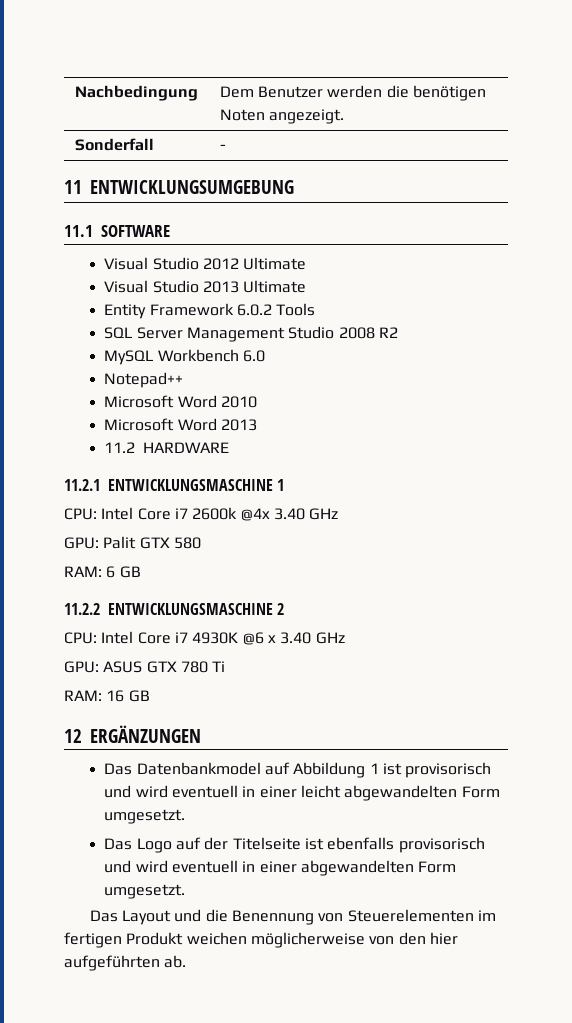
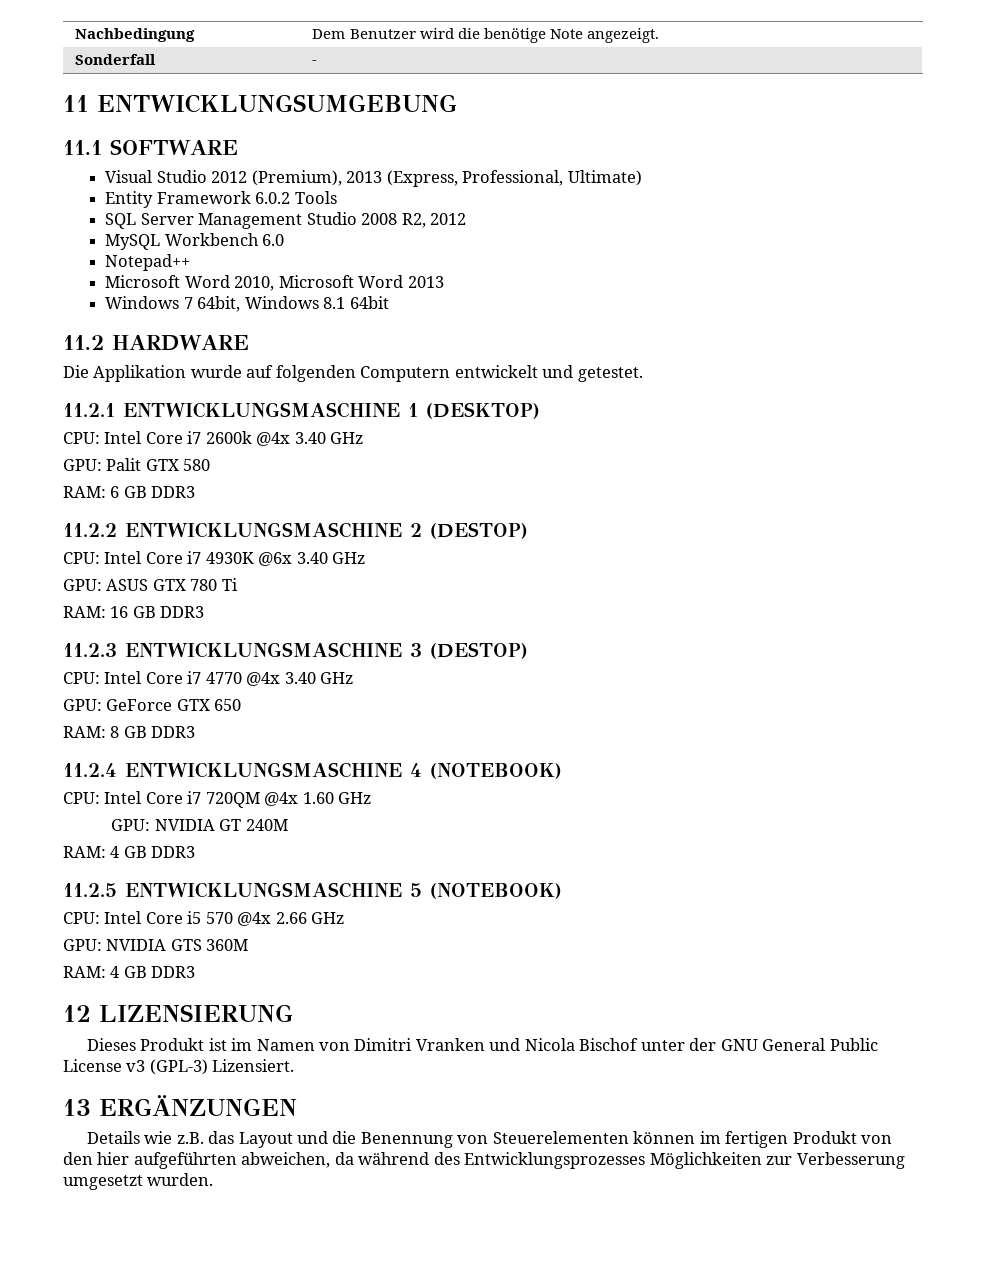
[327,85,486,101] [219,109,265,121] werden die benötigen Noten -> [419,28,583,43] wird die benötige Note
[243,257,307,270] [104,280,307,293] Ultimate // Visual Studio 2013 Ultimate -> [251,170,642,187] (Premium), 2013 (Express, Professional, Ultimate)
[378,327,398,338] R2 -> [401,213,467,228] R2, 2012
[221,396,258,408] 2010 // -> [234,276,275,291] 2010,
[104,442,230,453] 11.2 HARDWARE -> [105,296,389,312] [63,335,250,351] [63,365,643,382] Windows 7 64bit, Windows 8.1 64bit // 11.2 HARDWARE // Die Applikation wurde auf folgenden Computern entwickelt und getestet.
(285, 485) none -> [426,402,541,419] (DESKTOP)
(141, 572) none -> [151,486,196,498] DDR3
(285, 609) none -> [430,522,529,539] (DESTOP)
[242,632,276,645] @6 x -> [258,552,293,566] @6x
[64,725,201,743] [104,762,492,778] [104,785,500,801] [104,809,186,824] [104,837,485,853] [104,860,457,876] [104,884,186,899] [89,910,118,922] // 12 ERGÄNZUNGEN // Das Datenbankmodel auf Abbildung 1 ist provisorisch und wird eventuell in einer leicht abgewandelten Form umgesetzt. // Das Logo auf der Titelseite ist ebenfalls provisorisch und wird eventuell in einer abgewandelten Form umgesetzt. // Das -> [160,606,205,618] [63,642,529,659] [63,671,354,686] [63,699,242,711] [63,726,196,738] [63,762,563,779] [63,791,372,808] [111,819,288,831] [63,846,196,858] [63,882,563,899] [63,911,345,926] [63,939,249,951] [63,966,196,978] [63,1004,294,1022] [86,1038,878,1051] [63,1059,295,1075] [63,1095,298,1116] [86,1131,235,1144] DDR3 // 11.2.3 ENTWICKLUNGSMASCHINE 3 (DESTOP) // CPU: Intel Core i7 4770 @4x 3.40 GHz // GPU: GeForce GTX 650 // RAM: 8 GB DDR3 // 11.2.4 ENTWICKLUNGSMASCHINE 4 (NOTEBOOK) // CPU: Intel Core i7 720QM @4x 1.60 GHz // GPU: NVIDIA GT 240M // RAM: 4 GB DDR3 // 11.2.5 ENTWICKLUNGSMASCHINE 5 (NOTEBOOK) // CPU: Intel Core i5 570 @4x 2.66 GHz // GPU: NVIDIA GTS 360M // RAM: 4 GB DDR3 // 12 LIZENSIERUNG // Dieses Produkt ist im Namen von Dimitri Vranken und Nicola Bischof unter der GNU General Public License v3 (GPL-3) Lizensiert. // 13 ERGÄNZUNGEN // Details wie z.B. das
(474, 915) none -> [633,1131,696,1144] können
[186,932,365,948] weichen möglicherweise -> (857, 1137) none
[164,955,187,968] ab. -> [241,1152,905,1169] [63,1173,214,1190] abweichen, da während des Entwicklungsprozesses Möglichkeiten zur Verbesserung umgesetzt wurden.

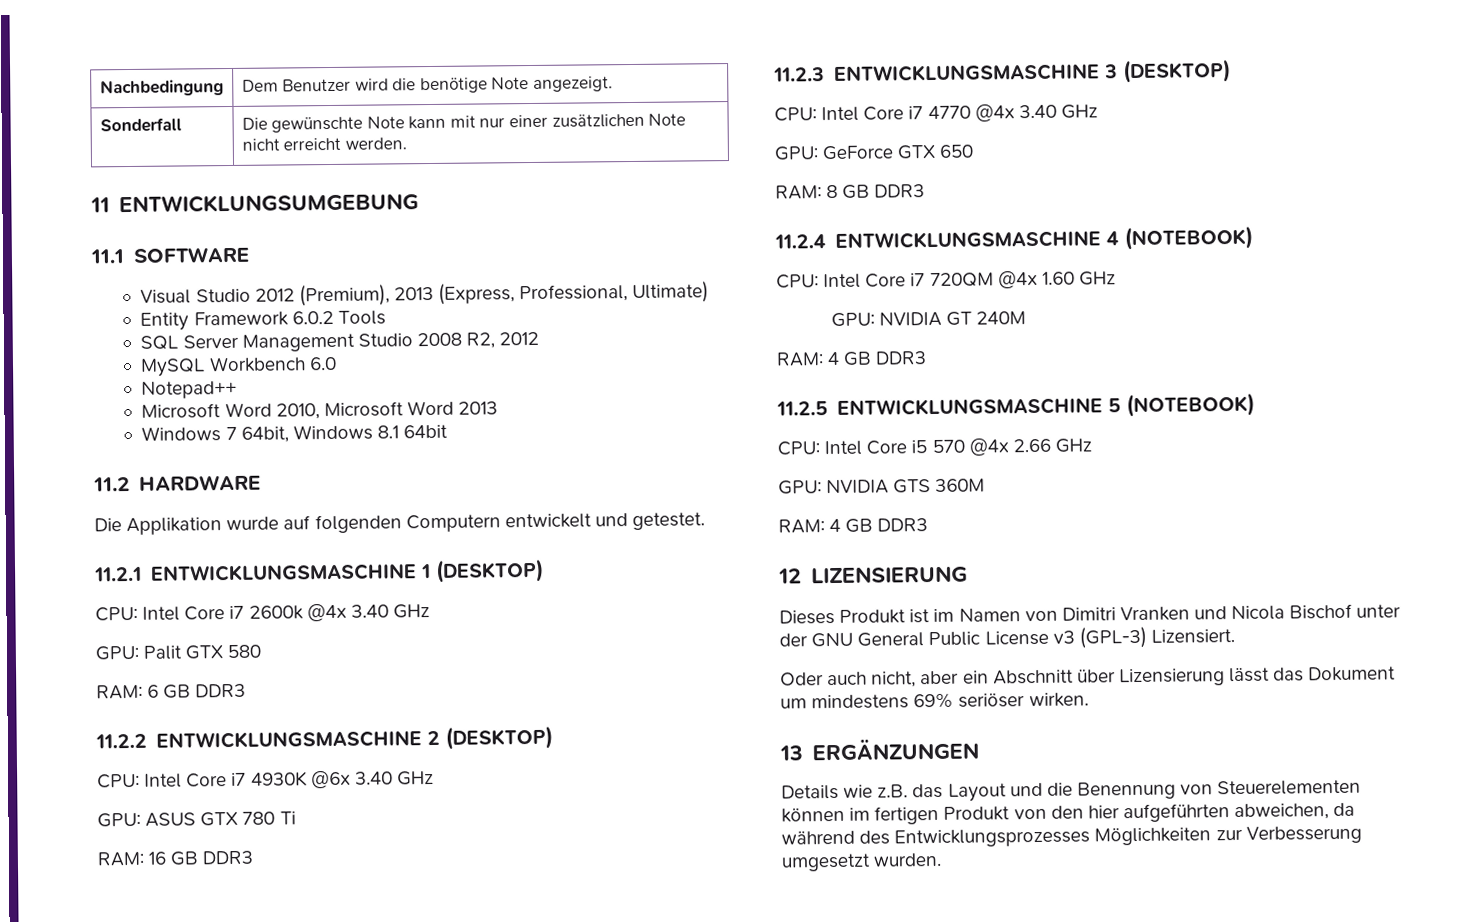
[312,60,318,65] - -> [241,113,687,133] [241,137,407,151] Die gewünschte Note kann mit nur einer zusätzlichen Note nicht erreicht werden.
[430,522,529,539] (DESTOP) -> [444,725,553,750] (DESKTOP)
[430,642,529,659] (DESTOP) -> [1122,59,1231,84] (DESKTOP)
(295, 1065) none -> [780,666,1397,688] [780,692,1089,710] // Oder auch nicht, aber ein Abschnitt über Lizensierung lässt das Dokument um mindestens 69% seriöser wirken.

